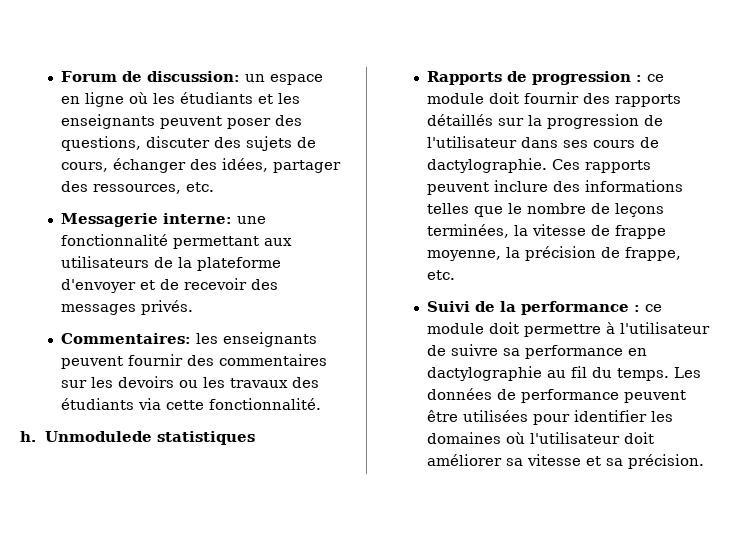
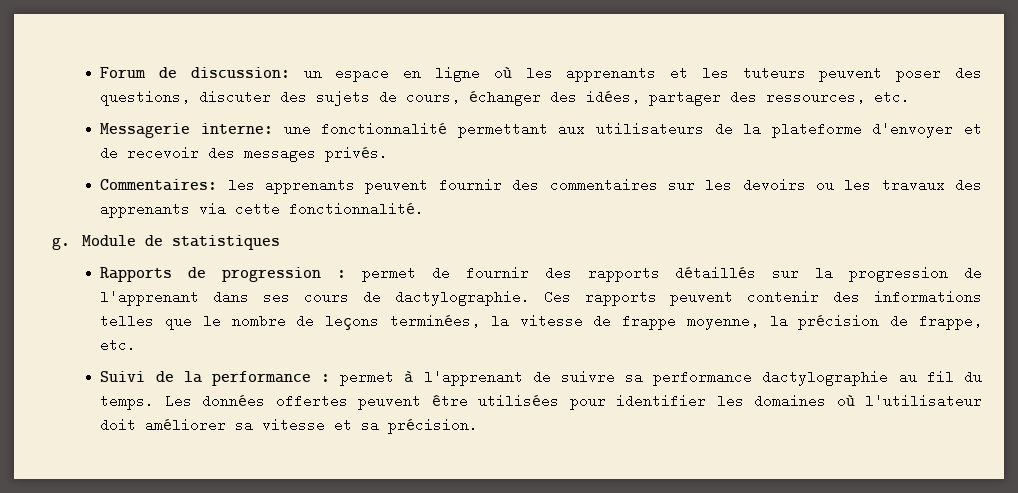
[180,92,254,104] étudiants -> [566,66,657,82] apprenants
[61,114,156,129] enseignants -> [742,66,806,80] tuteurs
[223,332,318,347] enseignants -> [265,178,356,194] apprenants
[61,398,135,410] étudiants -> [100,202,191,218] apprenants
[20,431,152,442] h. Unmodulede -> [52,235,164,250] g. Module de
[647,74,665,82] [427,92,520,104] ce module doit -> [361,266,450,282] permet de
[427,136,518,148] l'utilisateur -> [100,290,200,306] l'apprenant
[494,180,549,192] inclure -> [747,290,820,304] contenir
[645,304,663,312] [427,322,711,337] ce module doit permettre à l'utilisateur -> [340,370,523,386] permet à l'apprenant
[628,348,648,356] en -> (753, 378) none
[497,389,620,403] de performance -> [275,394,348,408] offertes

